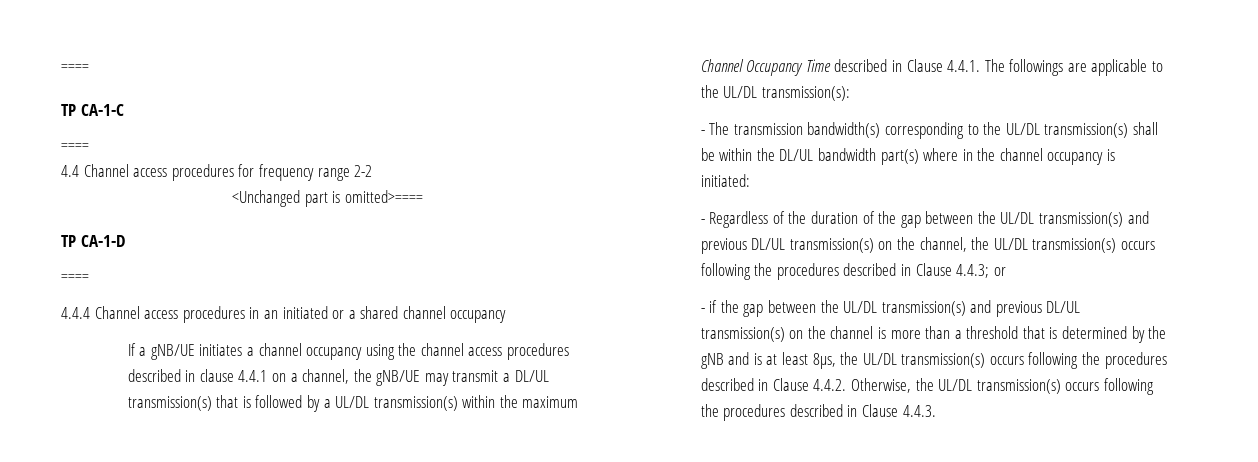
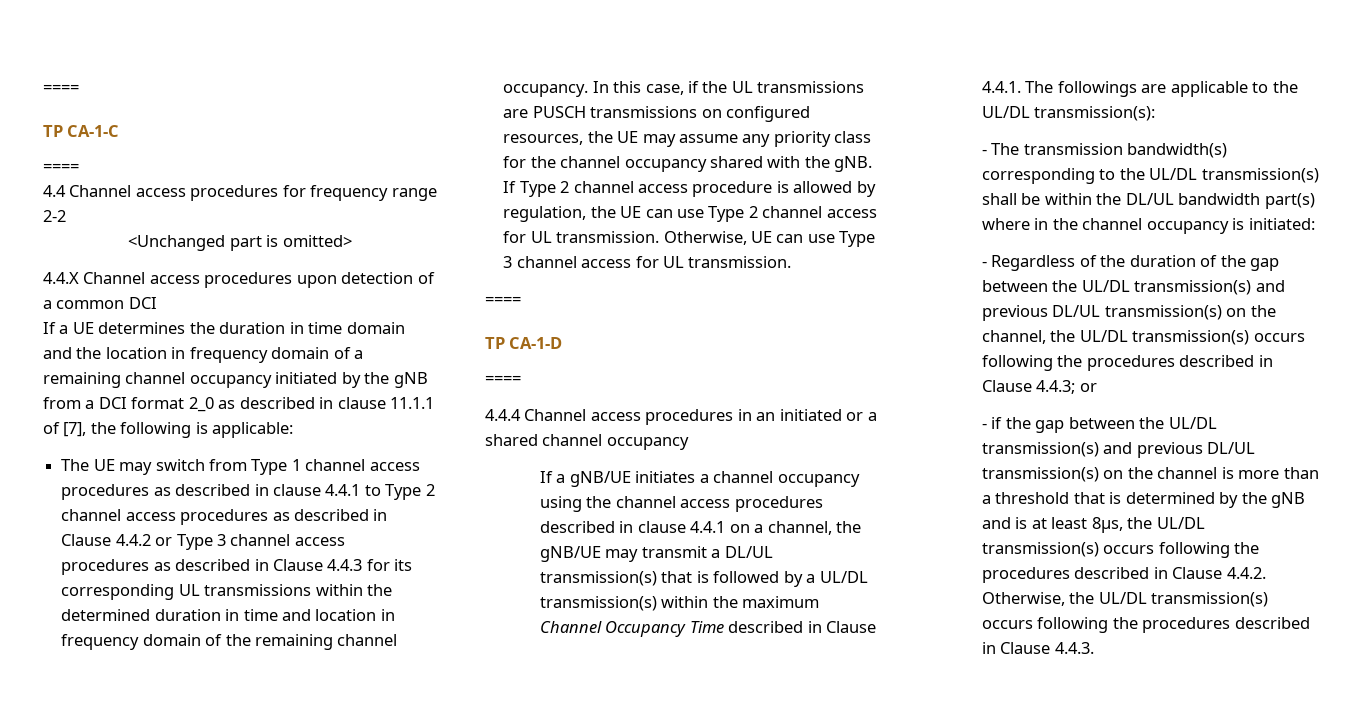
[344,190,423,203] omitted>==== -> [282,235,352,247] [43,272,435,288] [43,297,157,309] [43,322,405,334] [43,347,364,363] [43,372,428,388] [43,397,435,412] [43,422,294,438] [61,459,420,475] [61,484,435,500] [61,509,388,525] [61,534,345,550] [61,559,413,575] [61,584,392,600] [61,609,395,621] [61,634,398,650] [503,81,865,97] [503,106,810,122] [503,131,872,147] [503,156,873,172] [503,181,876,197] [503,206,877,222] [503,231,876,247] [503,256,792,268] [485,296,521,305] omitted> // 4.4.X Channel access procedures upon detection of a common DCI // If a UE determines the duration in time domain and the location in frequency domain of a remaining channel occupancy initiated by the gNB from a DCI format 2_0 as described in clause 11.1.1 of [7], the following is applicable: // The UE may switch from Type 1 channel access procedures as described in clause 4.4.1 to Type 2 channel access procedures as described in Clause 4.4.2 or Type 3 channel access procedures as described in Clause 4.4.3 for its corresponding UL transmissions within the determined duration in time and location in frequency domain of the remaining channel occupancy. In this case, if the UL transmissions are PUSCH transmissions on configured resources, the UE may assume any priority class for the channel occupancy shared with the gNB. If Type 2 channel access procedure is allowed by regulation, the UE can use Type 2 channel access for UL transmission. Otherwise, UE can use Type 3 channel access for UL transmission. // ====

